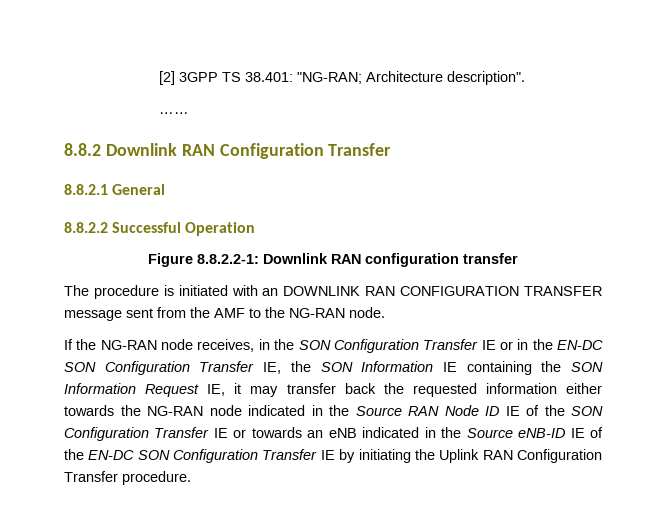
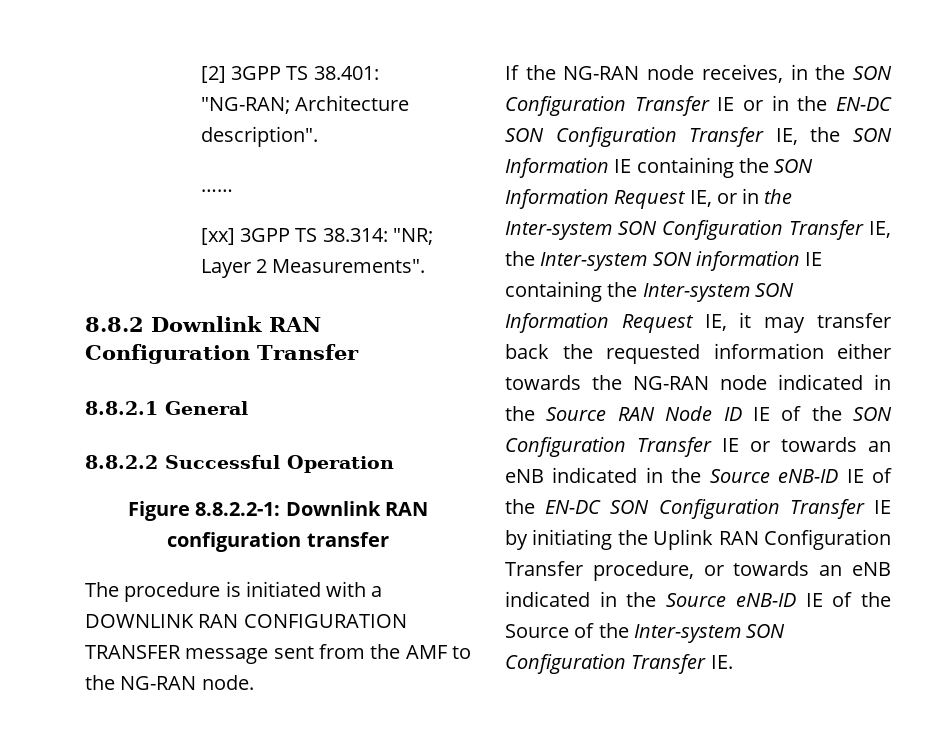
(189, 113) none -> [200,228,433,245] [200,259,426,278] // [xx] 3GPP TS 38.314: "NR; Layer 2 Measurements".
[262,288,279,296] an -> [371,586,383,597] a
(226, 390) none -> [716,188,793,204] [505,220,891,240] [505,251,823,271] [505,281,794,302] [505,313,727,333] or in the Inter-system SON Configuration Transfer IE, the Inter-system SON information IE containing the Inter-system SON Information Request IE,
[122,471,191,485] procedure. -> [592,561,891,581] [505,591,891,607] [505,623,786,643] [505,654,733,674] procedure, or towards an eNB indicated in the Source eNB-ID IE of the Source of the Inter-system SON Configuration Transfer IE.

